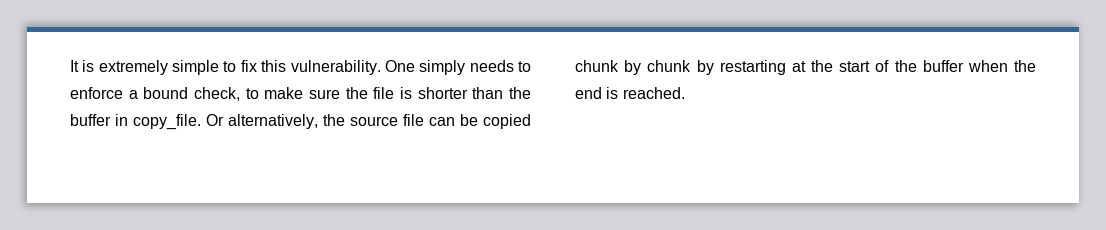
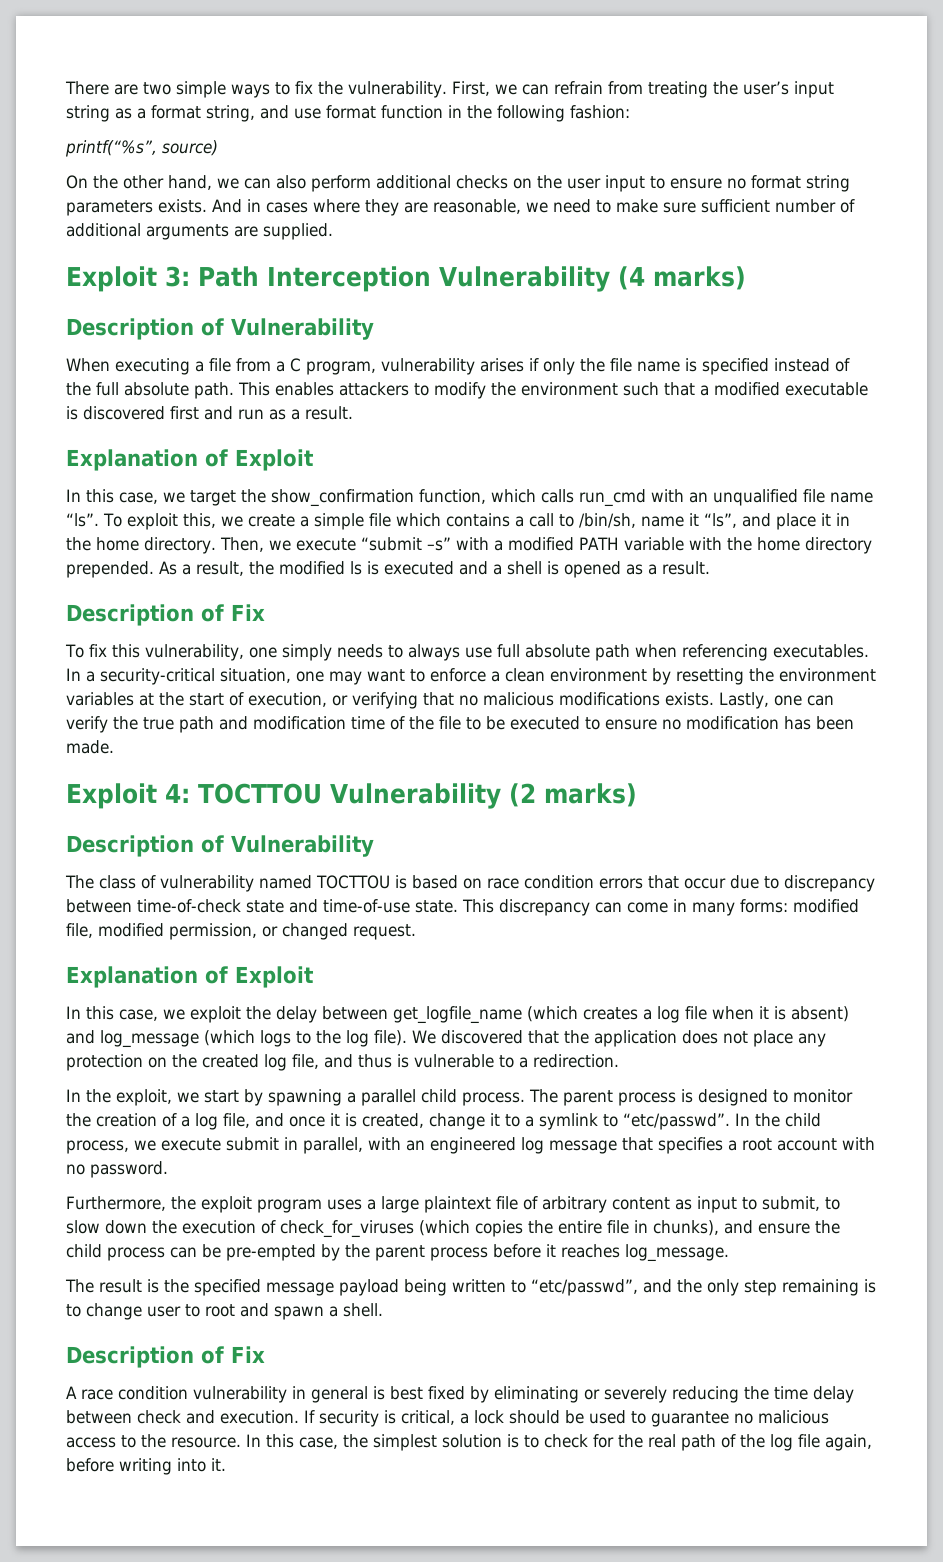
[70,60,532,75] [70,87,531,101] [70,114,531,130] [575,60,1036,75] [575,87,685,99] It is extremely simple to fix this vulnerability. One simply needs to enforce a bound check, to make sure the file is shorter than the buffer in copy_file. Or alternatively, the source file can be copied chunk by chunk by restarting at the start of the buffer when the end is reached. -> [65,81,834,98] [66,105,630,122] [65,140,218,157] [66,175,850,192] [66,199,855,216] [66,223,333,240] [66,266,746,292] [66,318,374,340] [66,358,850,375] [66,382,868,399] [66,406,353,420] [66,449,314,471] [66,489,873,507] [66,513,850,530] [66,537,872,554] [66,561,710,578] [66,604,265,626] [65,644,869,661] [66,668,876,685] [66,692,834,709] [66,716,854,733] [66,740,114,754] [66,783,637,809] [66,835,374,857] [65,875,875,892] [66,899,859,916] [66,923,416,940] [66,966,314,988] [66,1006,849,1024] [66,1030,826,1048] [66,1054,619,1071] [66,1089,853,1106] [66,1113,821,1130] [66,1137,875,1154] [66,1161,168,1178] [66,1196,840,1213] [66,1220,840,1238] [66,1244,729,1262] [65,1279,876,1296] [66,1303,383,1320] [66,1346,265,1368] [66,1386,854,1403] [66,1410,829,1427] [66,1434,872,1451] [66,1458,226,1475] There are two simple ways to fix the vulnerability. First, we can refrain from treating the user’s input string as a format string, and use format function in the following fashion: // printf(“%s”, source) // On the other hand, we can also perform additional checks on the user input to ensure no format string parameters exists. And in cases where they are reasonable, we need to make sure sufficient number of additional arguments are supplied. // Exploit 3: Path Interception Vulnerability (4 marks) // Description of Vulnerability // When executing a file from a C program, vulnerability arises if only the file name is specified instead of the full absolute path. This enables attackers to modify the environment such that a modified executable is discovered first and run as a result. // Explanation of Exploit // In this case, we target the show_confirmation function, which calls run_cmd with an unqualified file name “ls”. To exploit this, we create a simple file which contains a call to /bin/sh, name it “ls”, and place it in the home directory. Then, we execute “submit –s” with a modified PATH variable with the home directory prepended. As a result, the modified ls is executed and a shell is opened as a result. // Description of Fix // To fix this vulnerability, one simply needs to always use full absolute path when referencing executables. In a security-critical situation, one may want to enforce a clean environment by resetting the environment variables at the start of execution, or verifying that no malicious modifications exists. Lastly, one can verify the true path and modification time of the file to be executed to ensure no modification has been made. // Exploit 4: TOCTTOU Vulnerability (2 marks) // Description of Vulnerability // The class of vulnerability named TOCTTOU is based on race condition errors that occur due to discrepancy between time-of-check state and time-of-use state. This discrepancy can come in many forms: modified file, modified permission, or changed request. // Explanation of Exploit // In this case, we exploit the delay between get_logfile_name (which creates a log file when it is absent) and log_message (which logs to the log file). We discovered that the application does not place any protection on the created log file, and thus is vulnerable to a redirection. // In the exploit, we start by spawning a parallel child process. The parent process is designed to monitor the creation of a log file, and once it is created, change it to a symlink to “etc/passwd”. In the child process, we execute submit in parallel, with an engineered log message that specifies a root account with no password. // Furthermore, the exploit program uses a large plaintext file of arbitrary content as input to submit, to slow down the execution of check_for_viruses (which copies the entire file in chunks), and ensure the child process can be pre-empted by the parent process before it reaches log_message. // The result is the specified message payload being written to “etc/passwd”, and the only step remaining is to change user to root and spawn a shell. // Description of Fix // A race condition vulnerability in general is best fixed by eliminating or severely reducing the time delay between check and execution. If security is critical, a lock should be used to guarantee no malicious access to the resource. In this case, the simplest solution is to check for the real path of the log file again, before writing into it.

